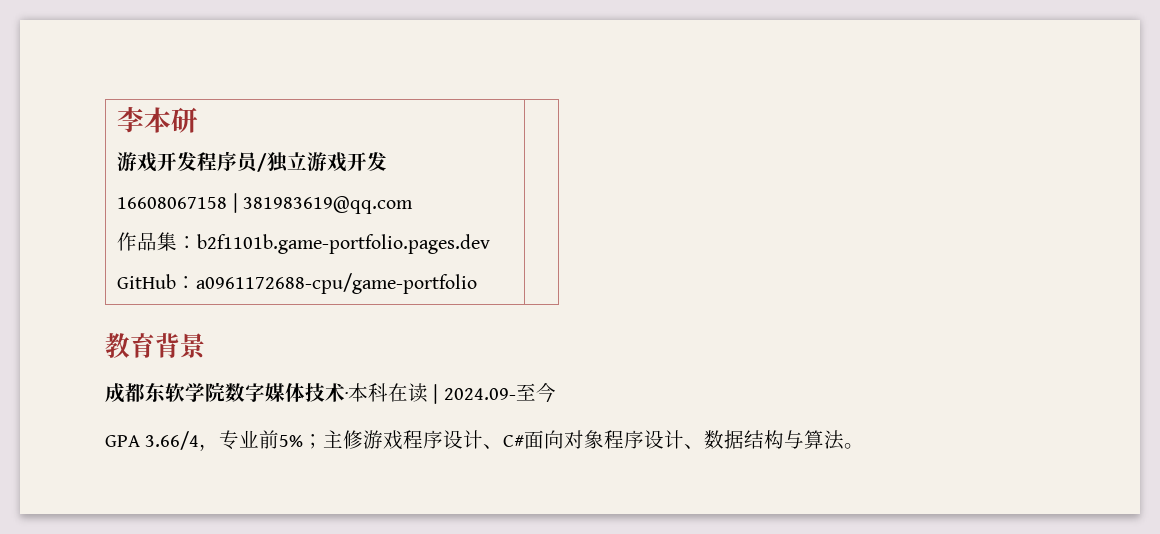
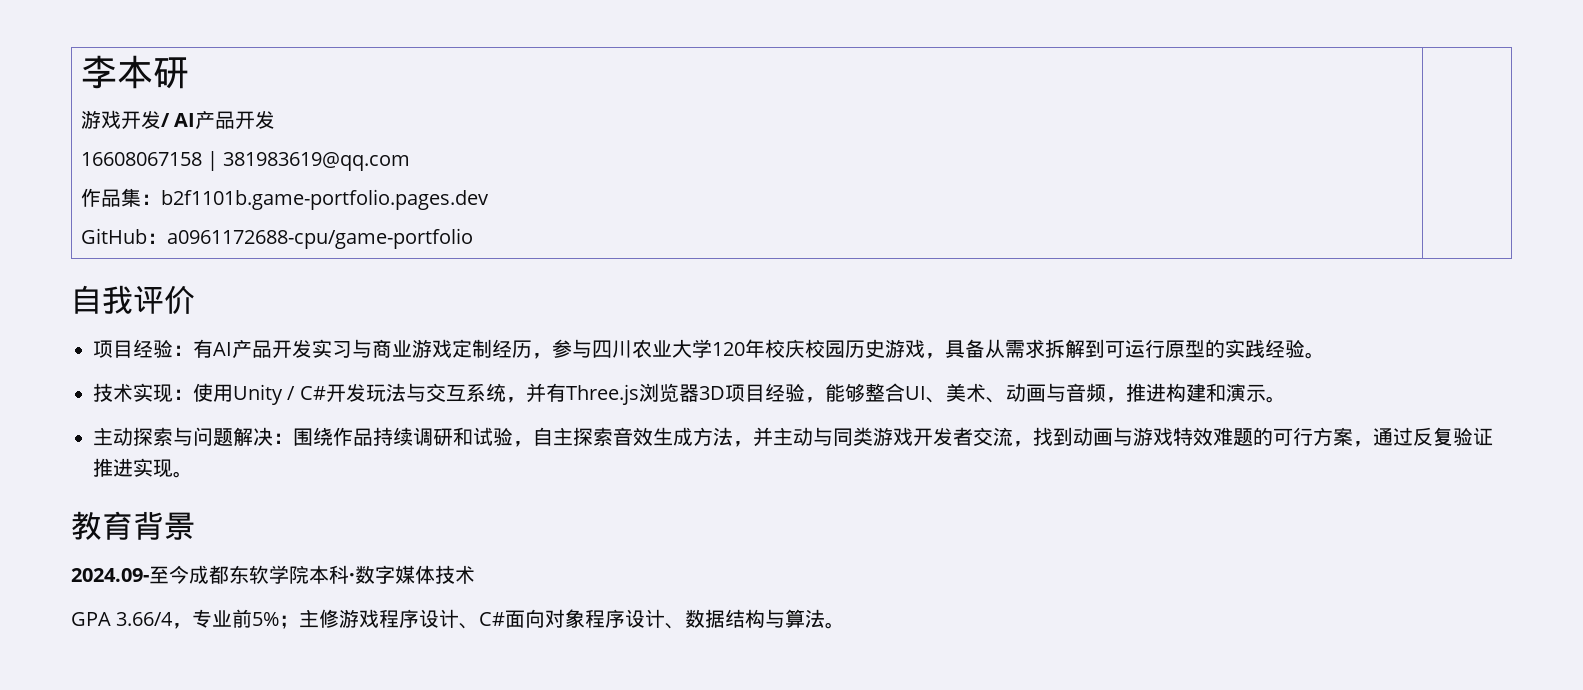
[197,151,348,173] 程序员/独立游戏 -> [160,110,236,129] / AI产品
(478, 283) none -> [71,285,195,314] [93,339,1325,359] [93,383,1286,405] [93,427,1493,447] [93,458,193,478] // 自我评价 // 项目经验：有AI产品开发实习与商业游戏定制经历，参与四川农业大学120年校庆校园历史游戏，具备从需求拆解到可运行原型的实践经验。 // 技术实现：使用Unity / C#开发玩法与交互系统，并有Three.js浏览器3D项目经验，能够整合UI、美术、动画与音频，推进构建和演示。 // 主动探索与问题解决：围绕作品持续调研和试验，自主探索音效生成方法，并主动与同类游戏开发者交流，找到动画与游戏特效难题的可行方案，通过反复验证推进实现。
(205, 346) none -> [71,565,189,584] 2024.09-至今
(225, 392) none -> [309,565,355,584] 本科·
[345,383,556,404] ·本科在读 | 2024.09-至今 -> (475, 574) none

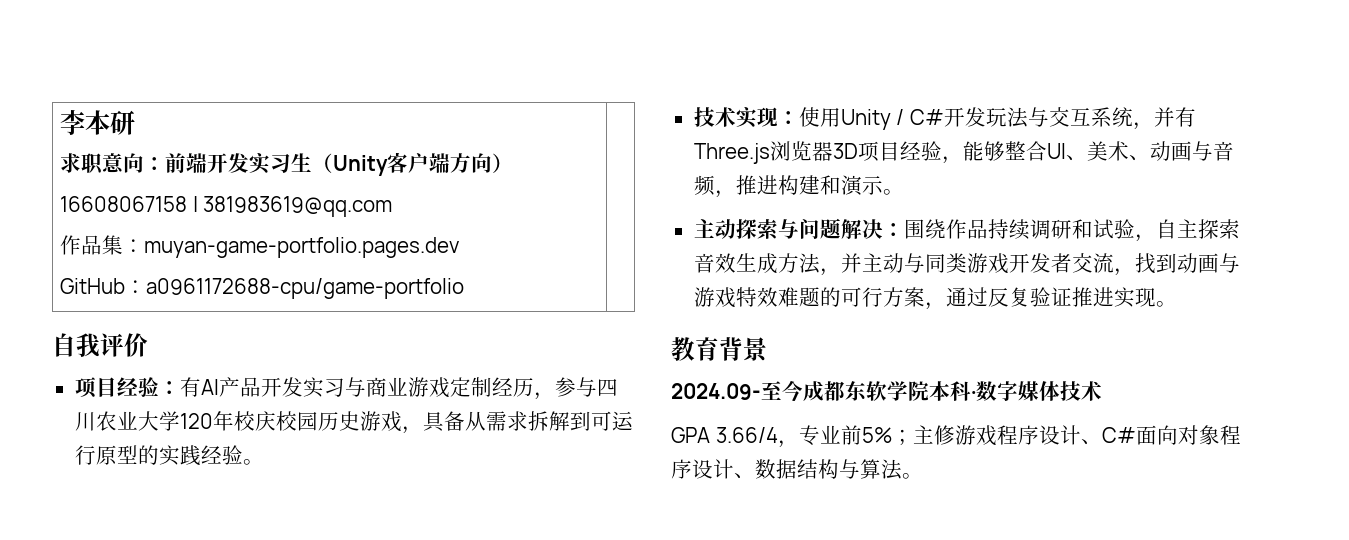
[80,110,276,129] 游戏开发/ AI产品开发 -> [60,152,514,176] 求职意向：前端开发实习生（Unity客户端方向）
[160,189,489,210] b2f1101b.game-portfolio.pages.dev -> [144,237,460,258] muyan-game-portfolio.pages.dev

